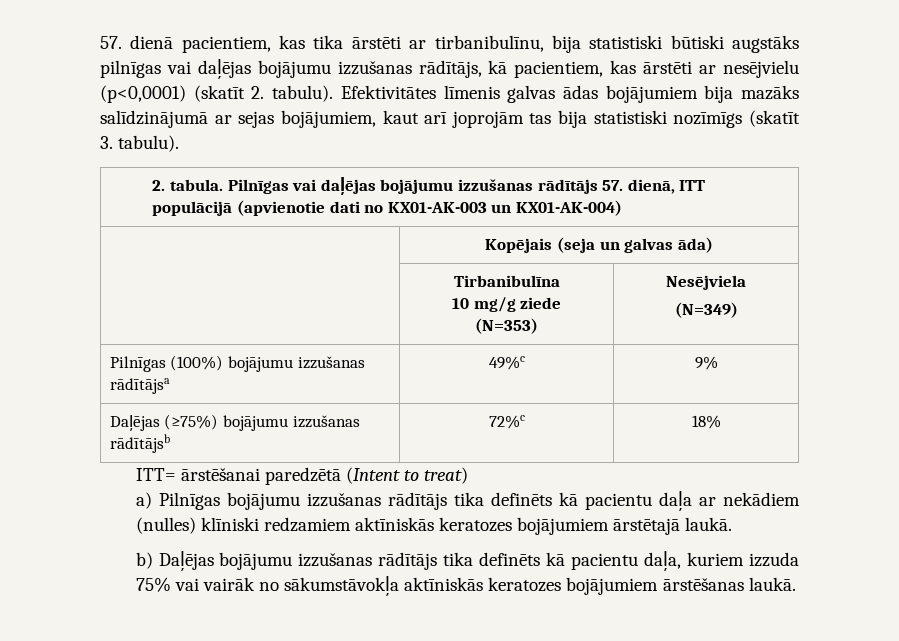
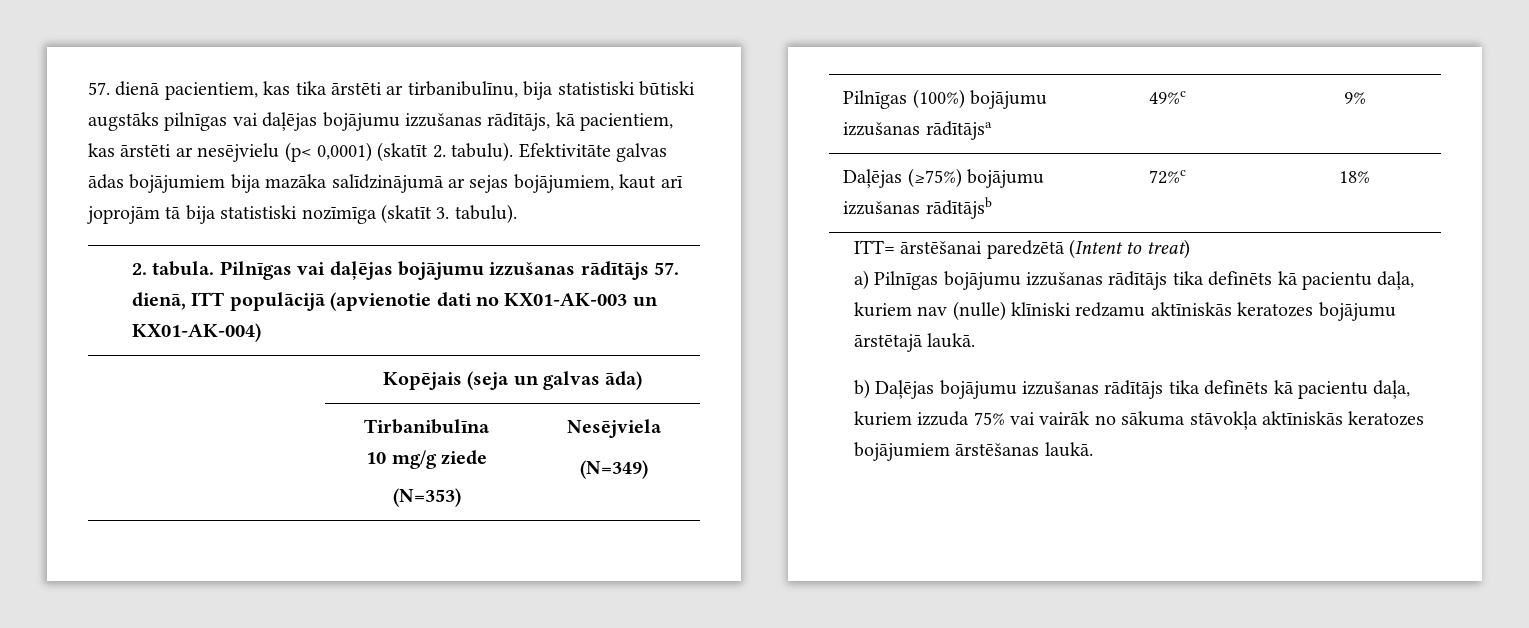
[100,85,186,103] (p<0,0001) -> [284,142,372,162] (p< 0,0001)
[340,85,500,99] Efektivitātes līmenis -> [518,143,611,158] Efektivitāte
[741,85,800,100] mazāks -> [265,174,328,189] mazāka
[529,110,743,128] tas bija statistiski nozīmīgs -> [165,205,377,224] tā bija statistiski nozīmīga
[658,491,801,511] [135,517,610,535] daļa ar nekādiem (nulles) klīniski redzamiem aktīniskās keratozes bojājumiem -> [1377,271,1415,290] [853,301,1396,321] daļa, kuriem nav (nulle) klīniski redzamu aktīniskās keratozes bojājumu
[284,576,400,596] sākumstāvokļa -> [1121,411,1258,430] sākuma stāvokļa

